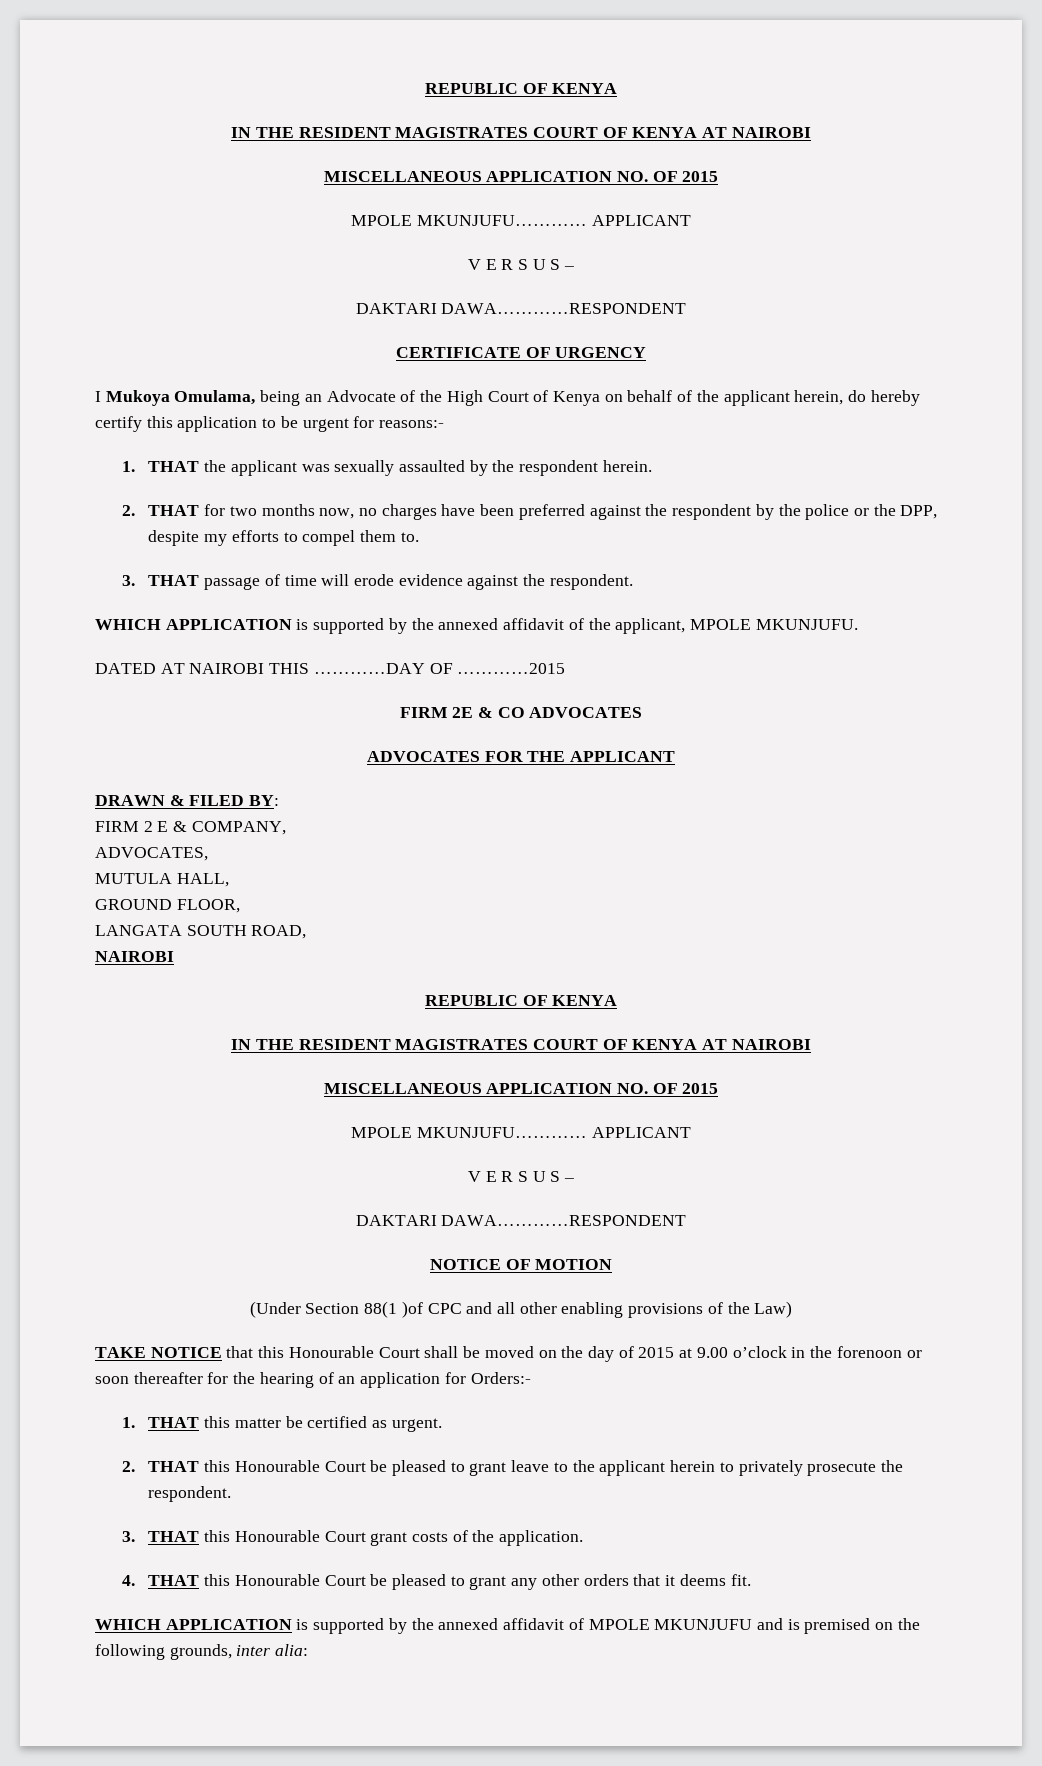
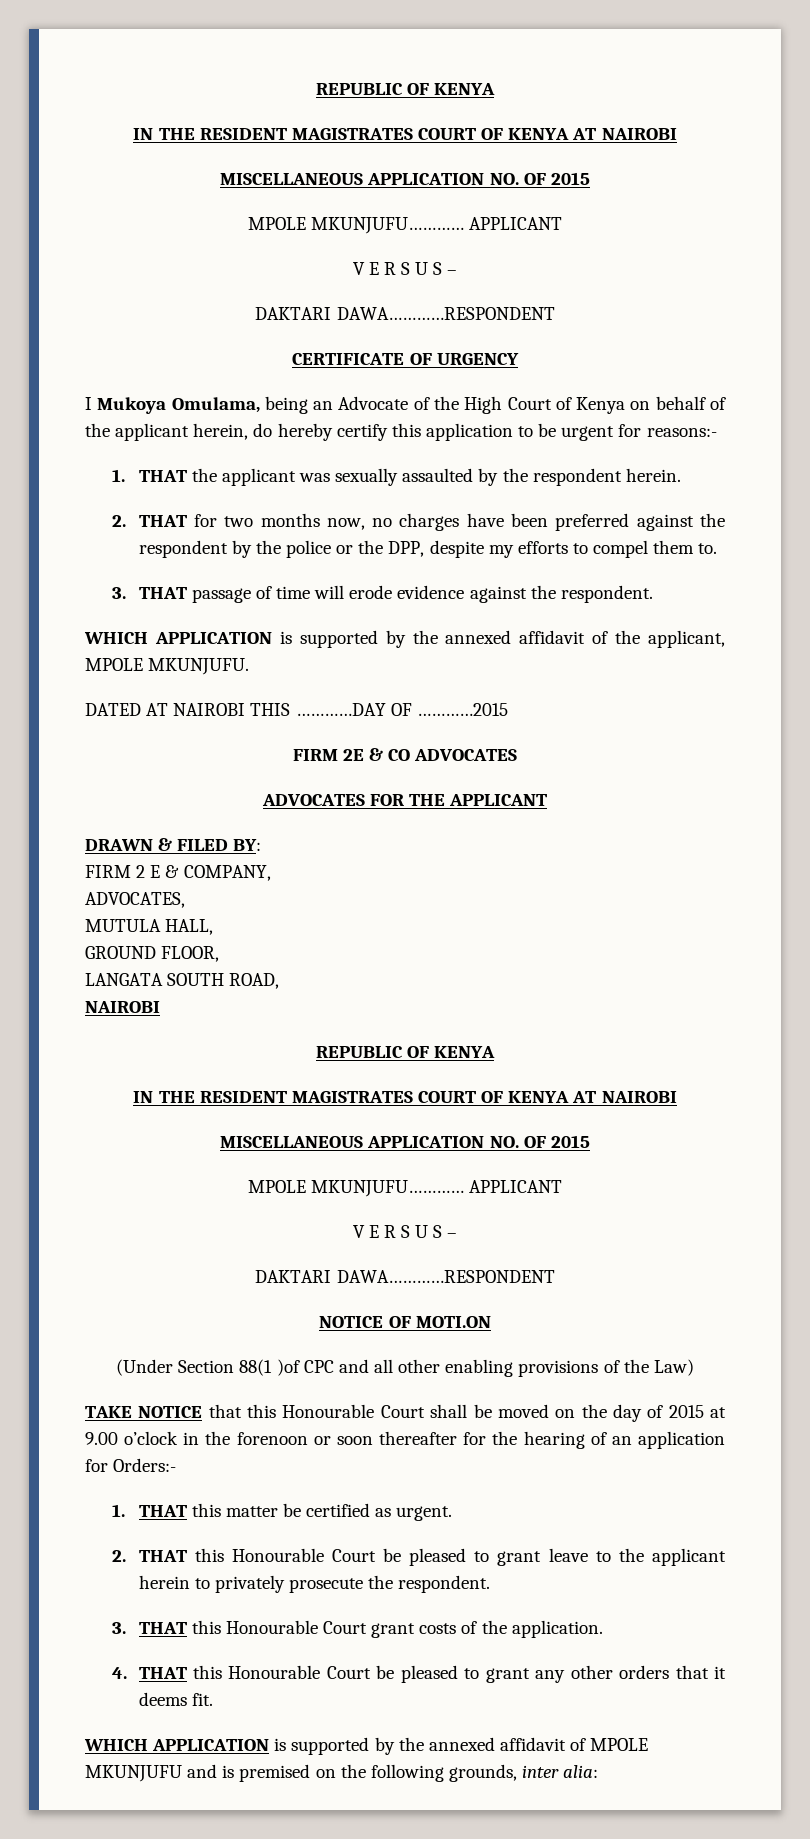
[535,1259,613,1270] MOTION -> [415,1316,491,1328] MOTI.ON

